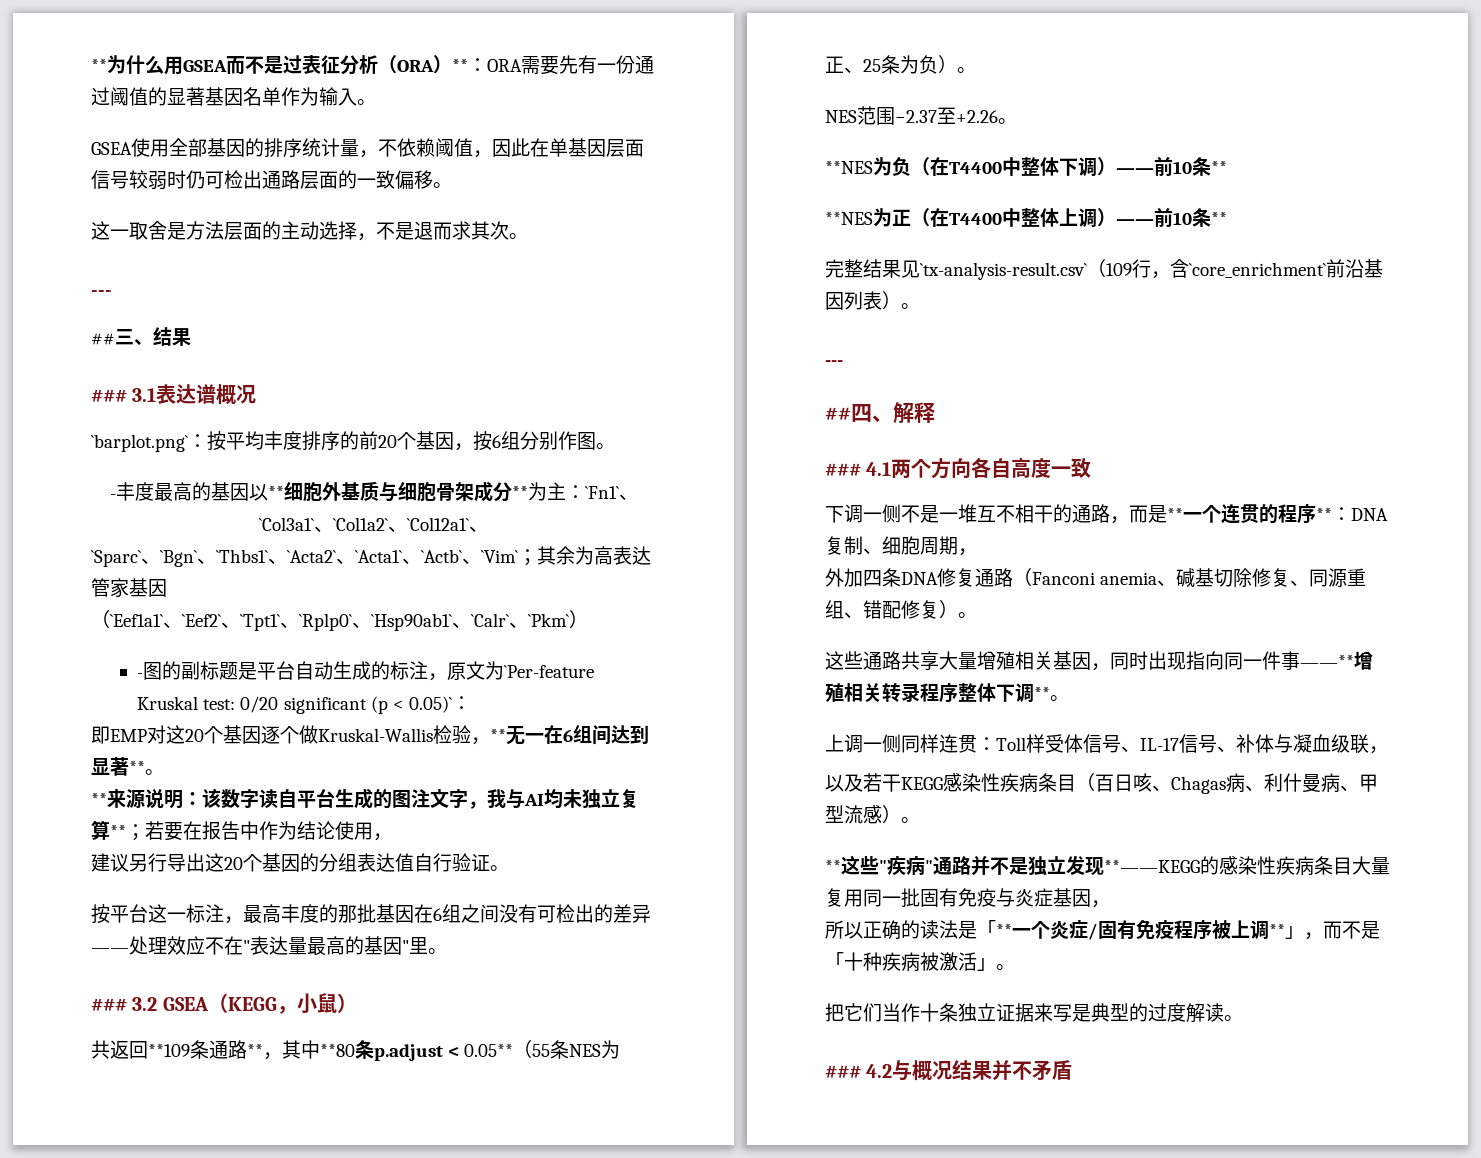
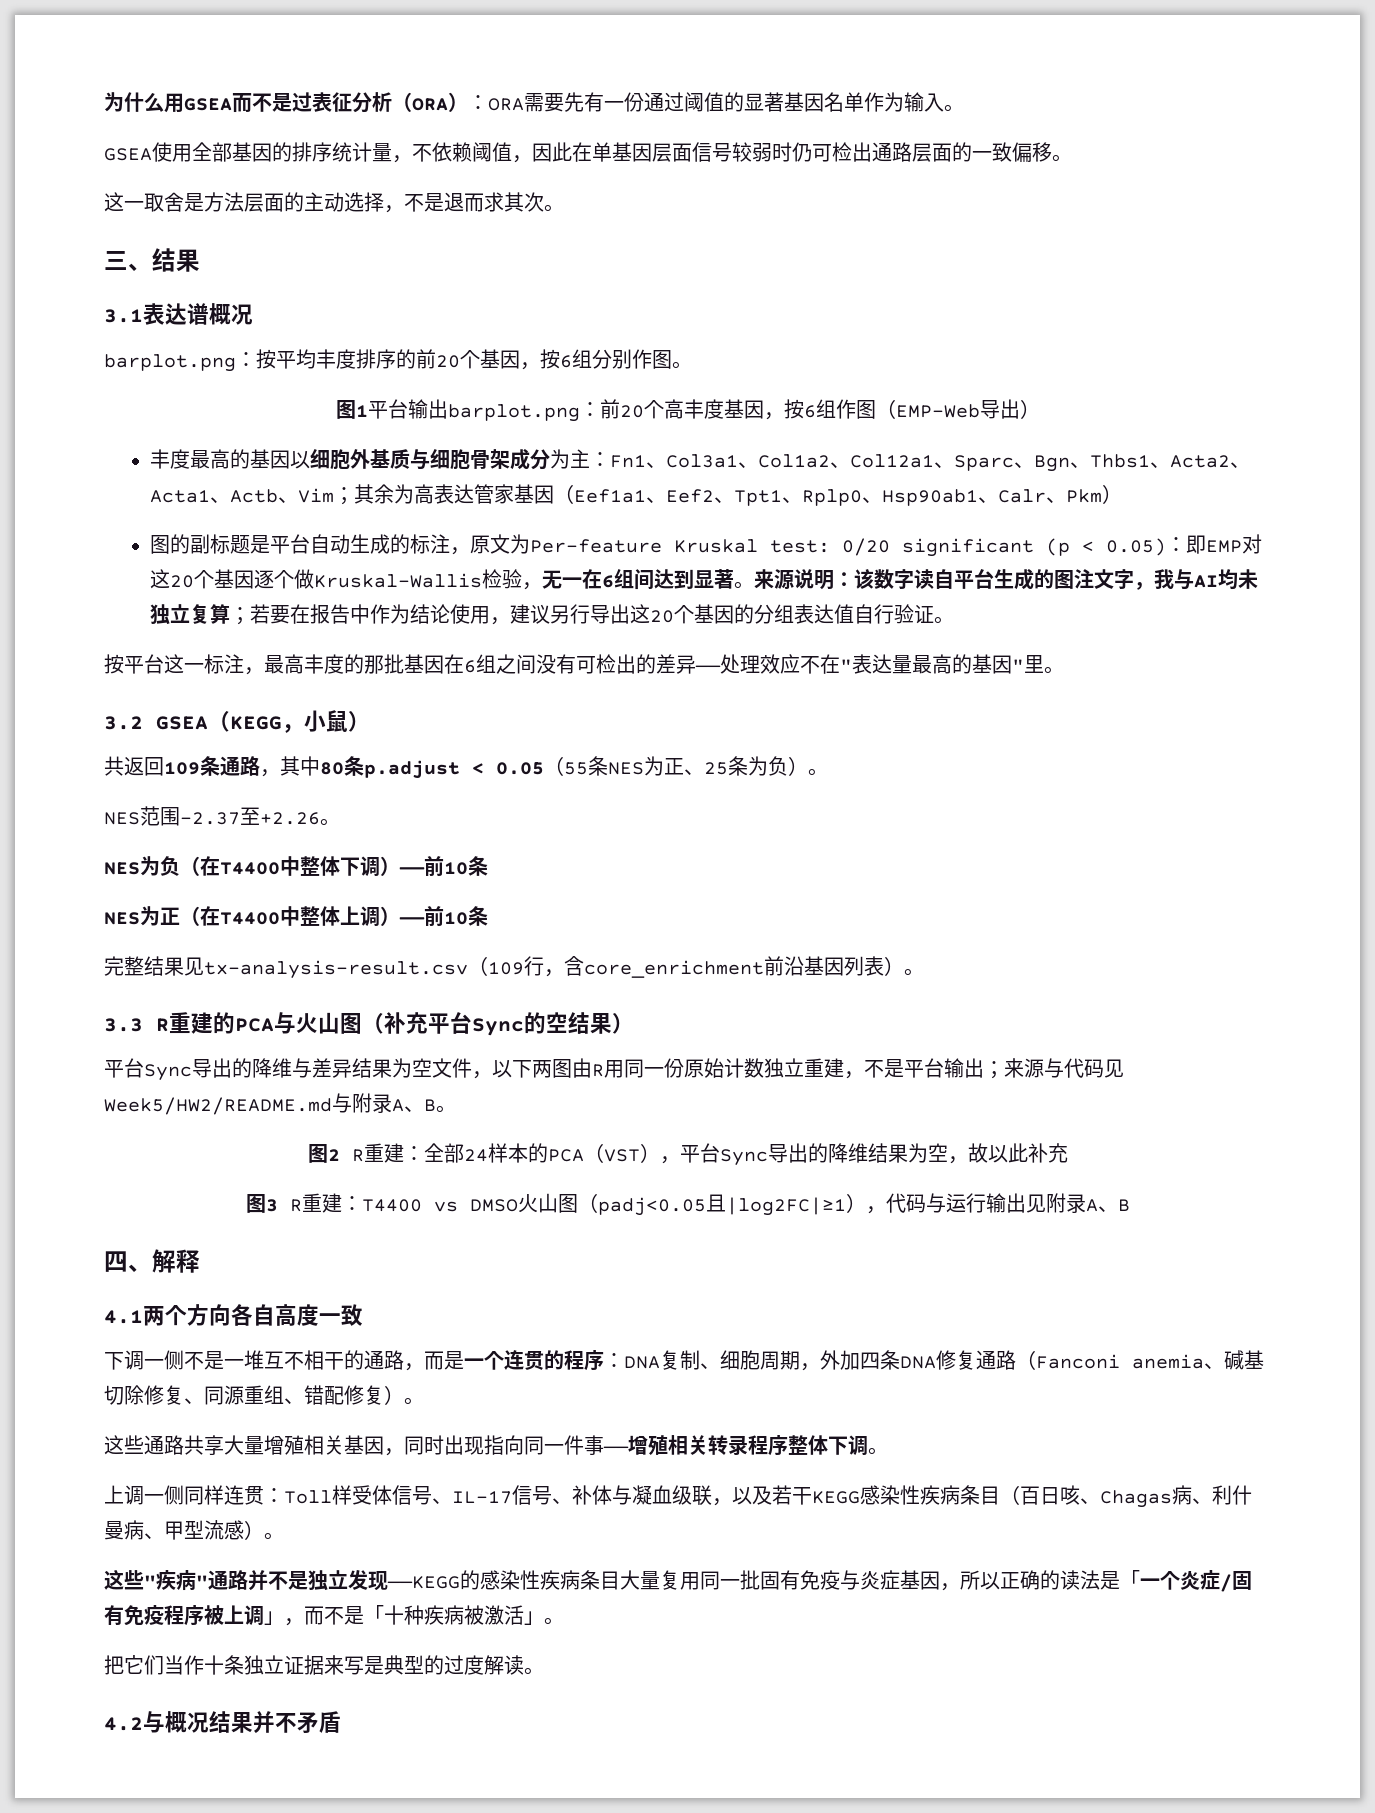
[91,59,107,72] ** -> (104, 102) none
[452,59,468,72] ** -> (468, 102) none
[91,290,112,296] [91,333,115,345] --- // ## -> (564, 208) none
[91,389,127,402] ### -> (200, 260) none
[91,434,188,452] `barplot.png` -> [104,354,236,372] barplot.png
[109,494,116,499] - -> [335,399,1040,422] 图1平台输出barplot.png：前20个高丰度基因，按6组作图（EMP-Web导出） //
[267,486,284,499] ** -> (311, 460) none
[511,482,638,501] [259,517,488,532] [91,549,518,567] **为主：`Fn1`、`Col3a1`、`Col1a2`、`Col12a1`、 // `Sparc`、`Bgn`、`Thbs1`、`Acta2`、`Acta1`、`Actb`、`Vim` -> [550,449,1251,472] [150,488,335,503] 为主：Fn1、Col3a1、Col1a2、Col12a1、Sparc、Bgn、Thbs1、Acta2、Acta1、Actb、Vim
[91,610,588,631] [137,673,144,678] // （`Eef1a1`、`Eef2`、`Tpt1`、`Rplp0`、`Hsp90ab1`、`Calr`、`Pkm`） // - -> [554,484,1123,506] （Eef1a1、Eef2、Tpt1、Rplp0、Hsp90ab1、Calr、Pkm） //
[504,665,595,678] `Per-feature -> [530,539,663,553] Per-feature
[408,696,471,713] 0.05)`： // -> [1106,537,1187,556] 0.05)：
[490,729,506,742] ** -> (543, 586) none
[129,761,164,775] [91,793,107,806] **。 // ** -> [734,581,755,589] 。
[110,825,126,838] ** -> (231, 614) none
(392, 837) // -> (511, 621) none
[91,998,127,1011] ### -> (1064, 670) none
[148,1040,355,1060] **109条通路**，其中**80 -> [164,756,344,777] 109条通路，其中80
[464,1044,514,1057] 0.05** -> [496,762,544,775] 0.05
[825,161,873,174] **NES -> [104,862,140,875] NES
[1211,161,1227,174] [825,212,873,225] ** // **NES -> [104,912,140,925] // NES
[1211,212,1227,225] ** -> (488, 916) none
[920,262,1087,280] `tx-analysis-result.csv` -> [204,960,468,979] tx-analysis-result.csv
[1189,262,1326,278] `core_enrichment` -> [584,960,764,978] core_enrichment
[825,360,843,366] [825,407,851,420] --- // ## -> [104,1012,634,1036] [104,1058,1124,1081] [104,1093,456,1115] [307,1143,1068,1166] [245,1193,1130,1216] 3.3 R重建的PCA与火山图（补充平台Sync的空结果） // 平台Sync导出的降维与差异结果为空文件，以下两图由R用同一份原始计数独立重建，不是平台输出；来源与代码见Week5/HW2/README.md与附录A、B。 // 图2 R重建：全部24样本的PCA（VST），平台Sync导出的降维结果为空，故以此补充 // 图3 R重建：T4400 vs DMSO火山图（padj<0.05且|log2FC|≥1），代码与运行输出见附录A、B //
[825,463,861,476] ### -> (200, 1261) none
[1167,508,1183,521] ** -> (464, 1360) none
[1316,508,1332,521] ** -> (604, 1360) none
(977, 552) // -> (820, 1367) none
[1300,655,1354,668] ——** -> [603,1446,629,1453] ——
[1034,687,1050,700] ** -> (868, 1445) none
(1388, 750) // -> (732, 1502) none
[825,860,841,873] ** -> (284, 1536) none
[1104,860,1200,873] **——KEGG -> [387,1576,460,1589] ——KEGG
(1110, 904) // -> (960, 1587) none
[996,924,1012,937] ** -> (1140, 1579) none
[1269,924,1285,937] ** -> (264, 1615) none
[825,1065,861,1078] ### -> (544, 1671) none

